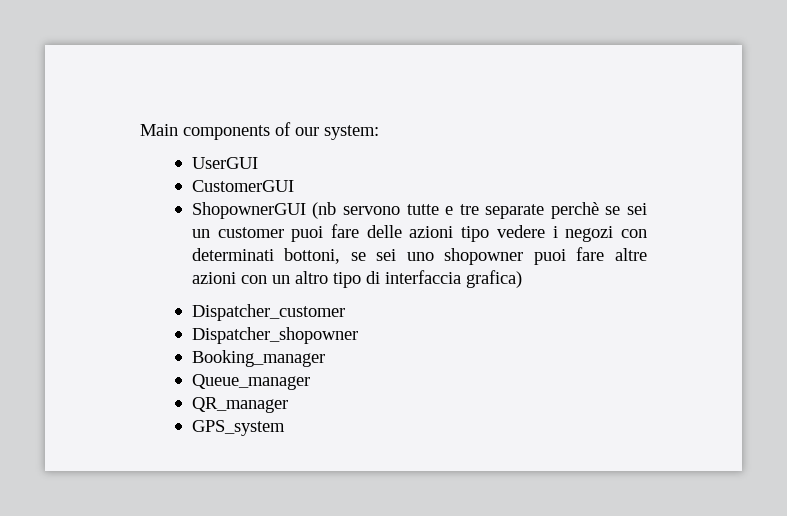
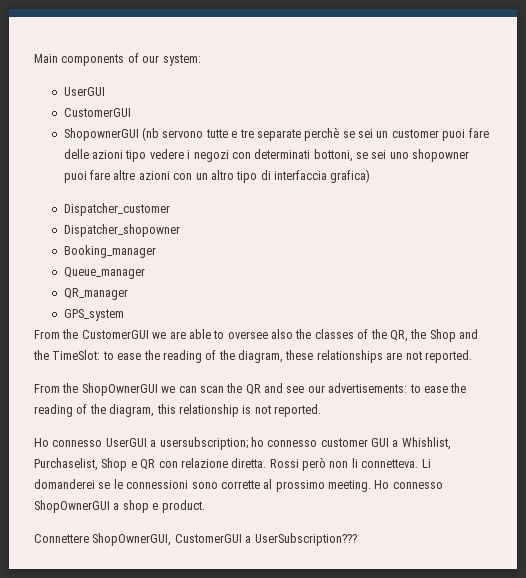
(285, 428) none -> [34,329,478,342] [33,350,472,363] [34,383,467,396] [34,404,321,417] [34,437,451,450] [34,457,431,471] [34,479,443,492] [34,500,205,513] [34,533,357,546] // From the CustomerGUI we are able to oversee also the classes of the QR, the Shop and the TimeSlot: to ease the reading of the diagram, these relationships are not reported. // From the ShopOwnerGUI we can scan the QR and see our advertisements: to ease the reading of the diagram, this relationship is not reported. // Ho connesso UserGUI a usersubscription; ho connesso customer GUI a Whishlist, Purchaselist, Shop e QR con relazione diretta. Rossi però non li connetteva. Li domanderei se le connessioni sono corrette al prossimo meeting. Ho connesso ShopOwnerGUI a shop e product. // Connettere ShopOwnerGUI, CustomerGUI a UserSubscription???

